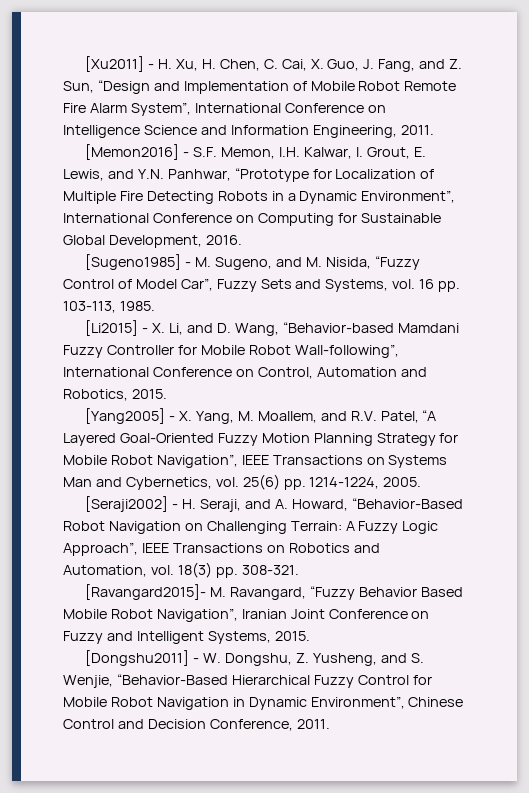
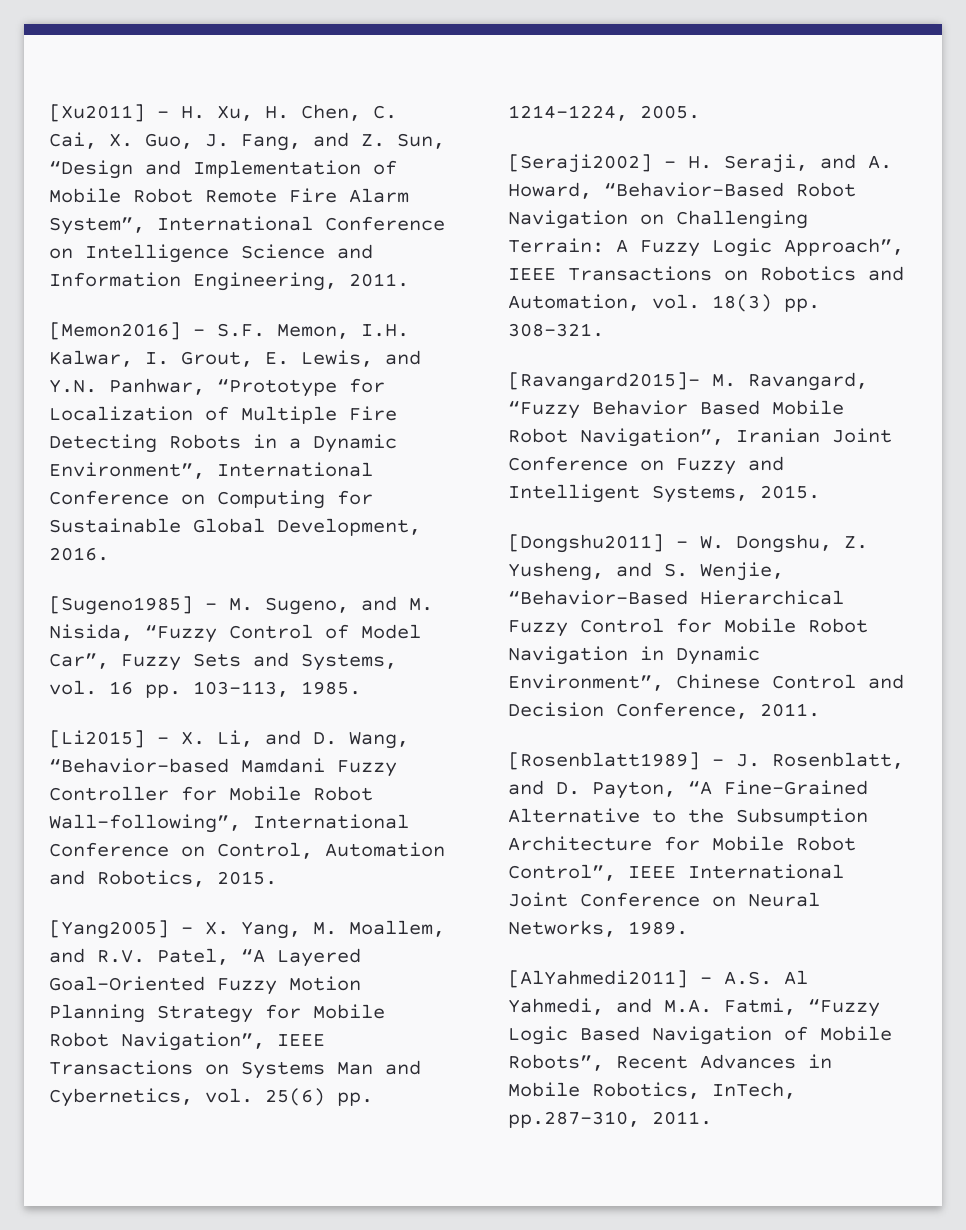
(330, 724) none -> [508,752,904,770] [508,780,868,799] [508,808,868,826] [508,836,856,851] [508,864,844,881] [508,892,820,907] [508,920,688,937] [508,970,808,988] [508,998,880,1017] [508,1026,892,1045] [508,1054,832,1071] [508,1082,796,1099] [508,1111,712,1128] // [Rosenblatt1989] - J. Rosenblatt, and D. Payton, “A Fine-Grained Alternative to the Subsumption Architecture for Mobile Robot Control”, IEEE International Joint Conference on Neural Networks, 1989. // [AlYahmedi2011] - A.S. Al Yahmedi, and M.A. Fatmi, “Fuzzy Logic Based Navigation of Mobile Robots”, Recent Advances in Mobile Robotics, InTech, pp.287-310, 2011.

